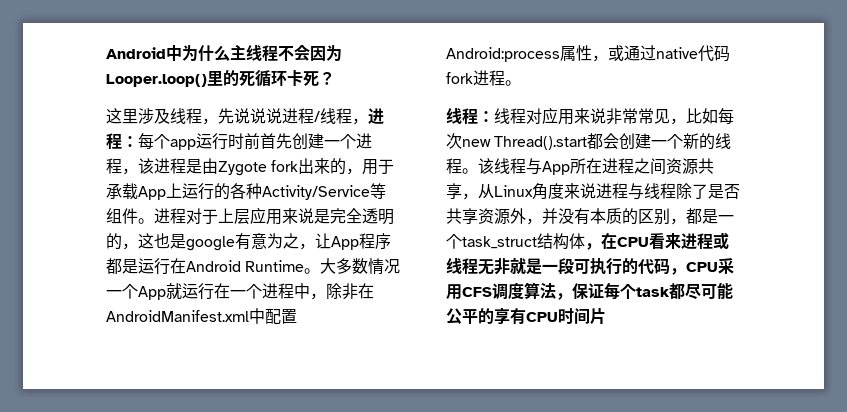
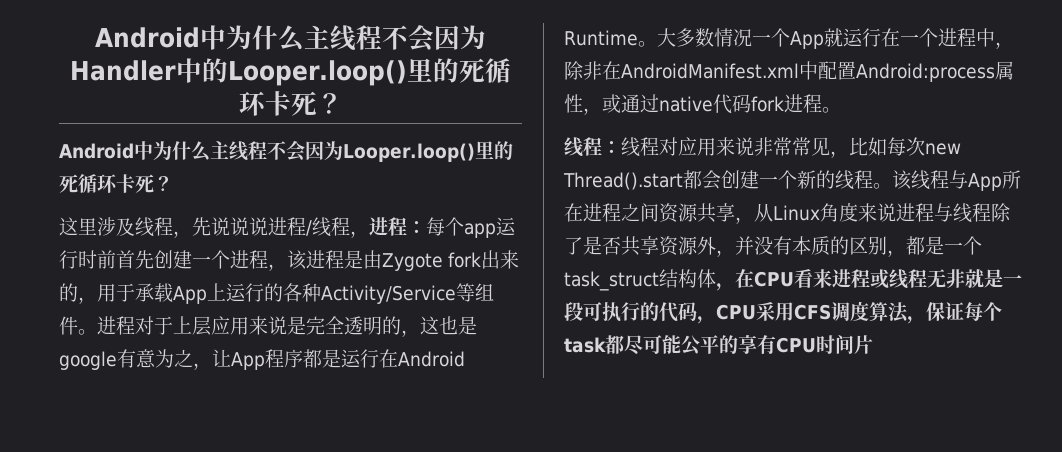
[106,44,342,62] Android中为什么主线程不会因为 -> [95,25,486,52] [69,58,512,86] [238,91,343,116] [59,140,343,162] Android中为什么主线程不会因为Handler中的Looper.loop()里的死循环卡死？ // Android中为什么主线程不会因为

